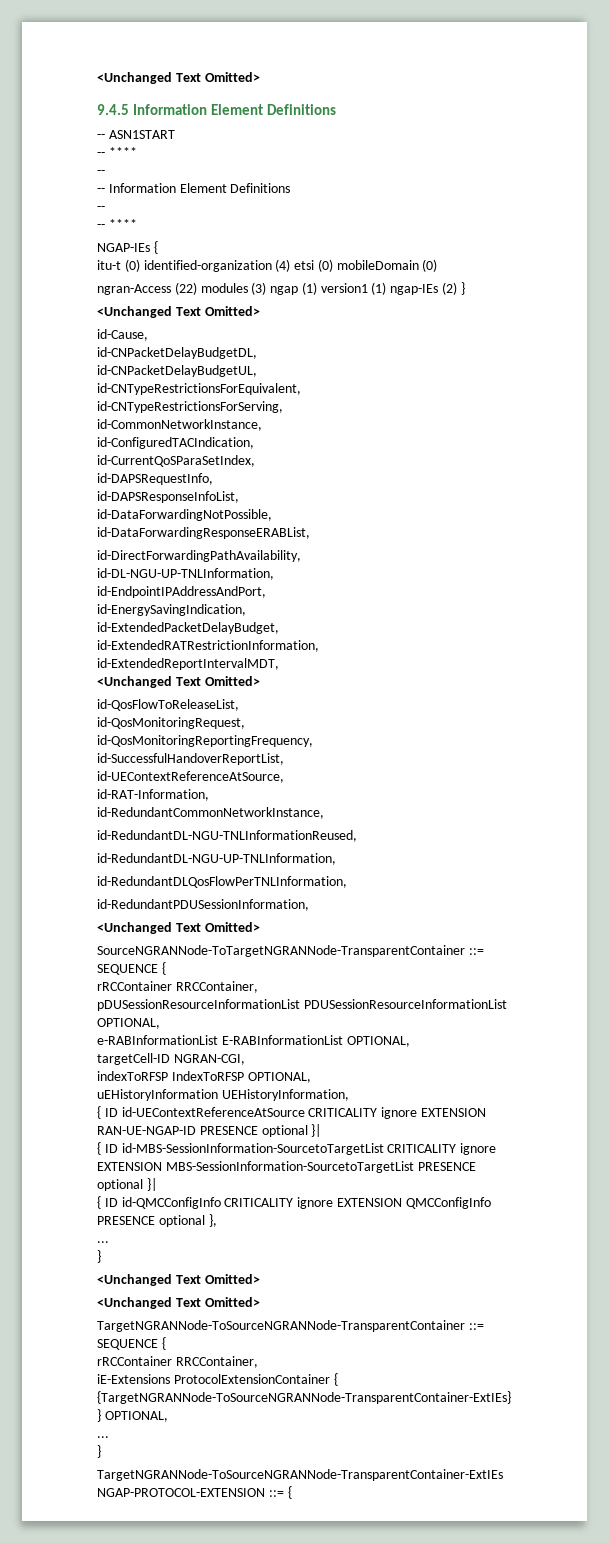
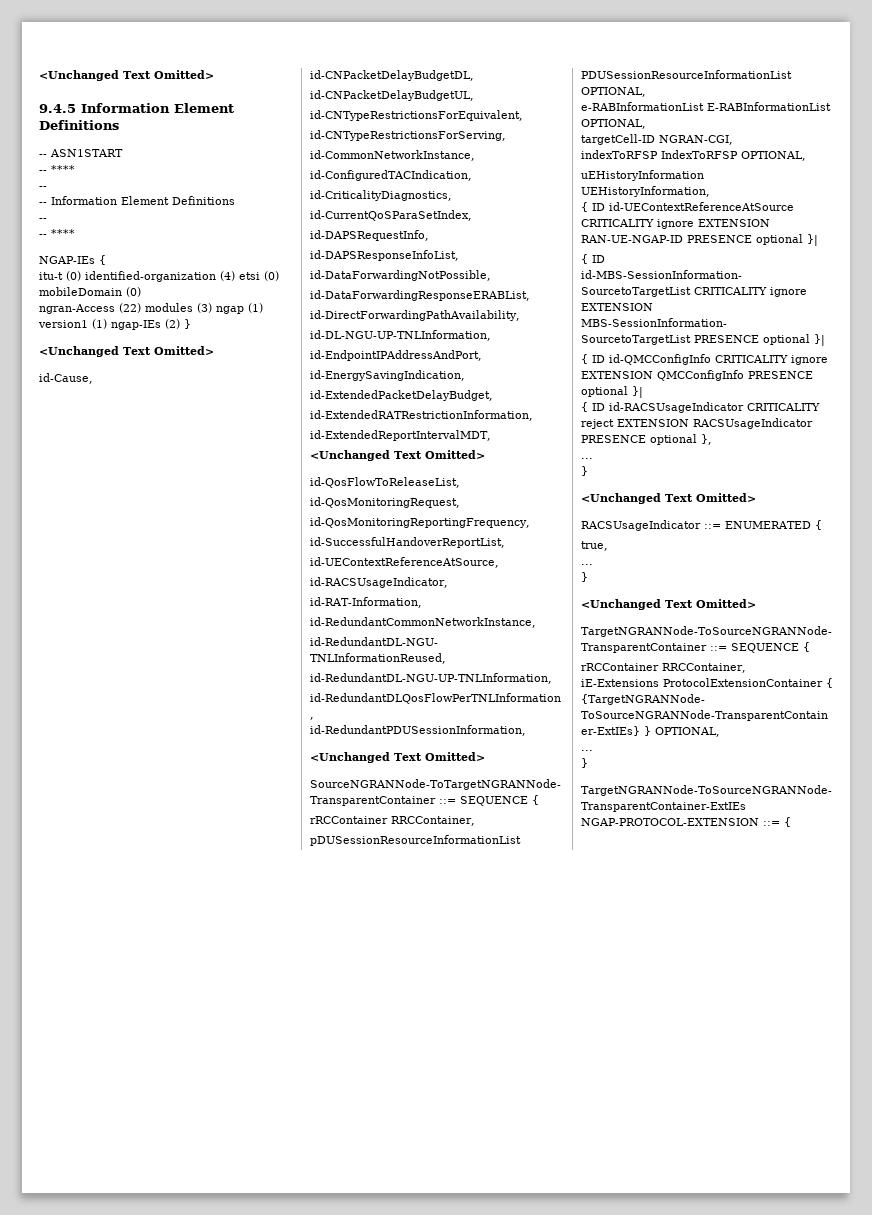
(254, 443) none -> [310,190,452,201] // id-CriticalityDiagnostics,
(284, 777) none -> [310,577,448,588] // id-RACSUsageIndicator,
(205, 1221) none -> [632,386,643,398] [581,402,820,413] [581,418,813,429] [581,434,697,445] }| // { ID id-RACSUsageIndicator CRITICALITY reject EXTENSION RACSUsageIndicator PRESENCE optional
(260, 1279) none -> [581,520,822,531] [581,541,608,551] [581,564,593,565] [581,572,588,582] // RACSUsageIndicator ::= ENUMERATED { // true, // ... // }

